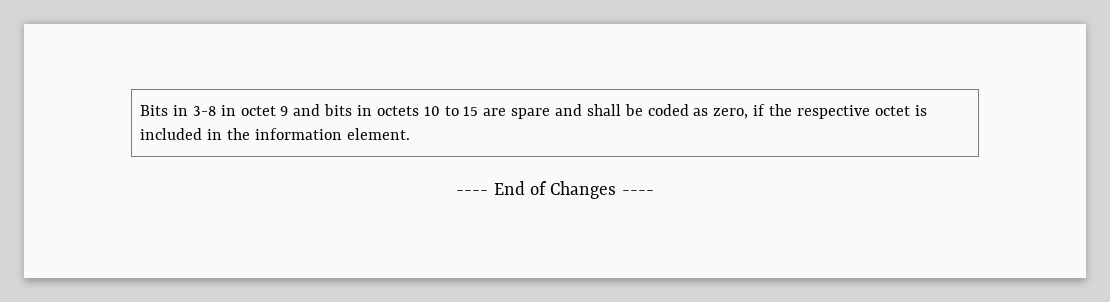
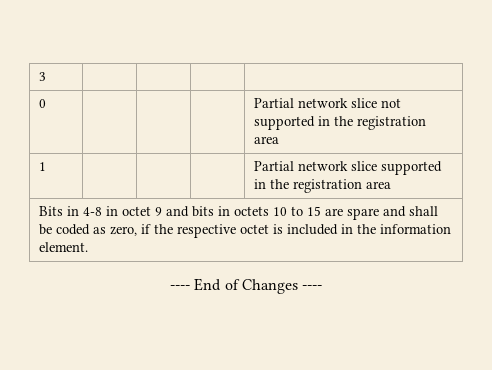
(140, 110) none -> [39,72,47,81] [39,99,47,108] [254,98,402,108] [254,116,427,130] [254,136,280,144] [39,162,47,171] [254,161,443,175] [254,179,392,193] 3 | | | | // 0 | | | | Partial network slice not supported in the registration area // 1 | | | | Partial network slice supported in the registration area //
[192,106,216,116] 3-8 -> [83,207,103,216] 4-8

